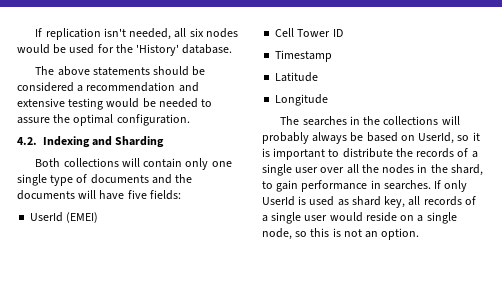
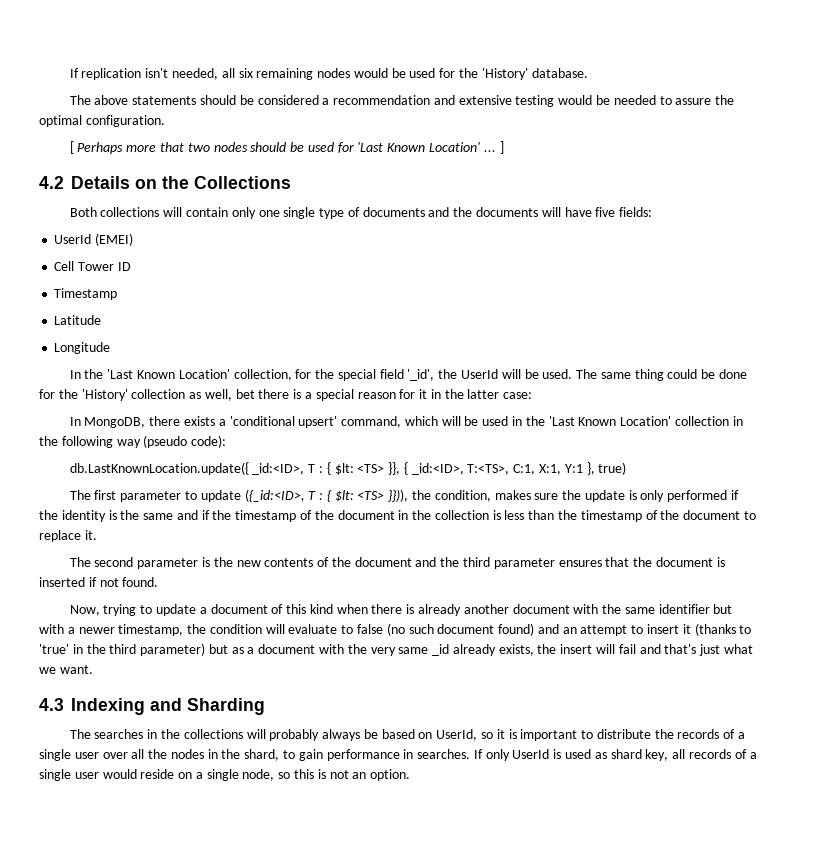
(204, 32) none -> [256,68,314,80] remaining
[17,136,165,148] 4.2. Indexing and Sharding -> [69,141,504,154] [39,176,291,189] [ Perhaps more that two nodes should be used for 'Last Known Location' ... ] // 4.2 Details on the Collections
(329, 100) none -> [69,369,748,381] [39,389,533,401] [69,416,743,428] [39,435,227,448] [69,462,627,475] [69,489,740,502] [39,510,756,522] [39,530,97,542] [69,557,725,569] [39,577,159,587] [69,604,733,616] [39,623,752,636] [39,643,753,656] [39,665,93,674] [39,698,265,715] // In the 'Last Known Location' collection, for the special field '_id', the UserId will be used. The same thing could be done for the 'History' collection as well, bet there is a special reason for it in the latter case: // In MongoDB, there exists a 'conditional upsert' command, which will be used in the 'Last Known Location' collection in the following way (pseudo code): // db.LastKnownLocation.update({ _id:<ID>, T : { $lt: <TS> }}, { _id:<ID>, T:<TS>, C:1, X:1, Y:1 }, true) // The first parameter to update ({_id:<ID>, T : { $lt: <TS> }})), the condition, makes sure the update is only performed if the identity is the same and if the timestamp of the document in the collection is less than the timestamp of the document to replace it. // The second parameter is the new contents of the document and the third parameter ensures that the document is inserted if not found. // Now, trying to update a document of this kind when there is already another document with the same identifier but with a newer timestamp, the condition will evaluate to false (no such document found) and an attempt to insert it (thanks to 'true' in the third parameter) but as a document with the very same _id already exists, the insert will fail and that's just what we want. // 4.3 Indexing and Sharding

